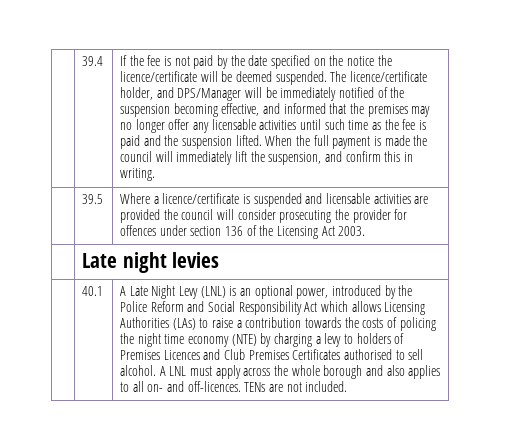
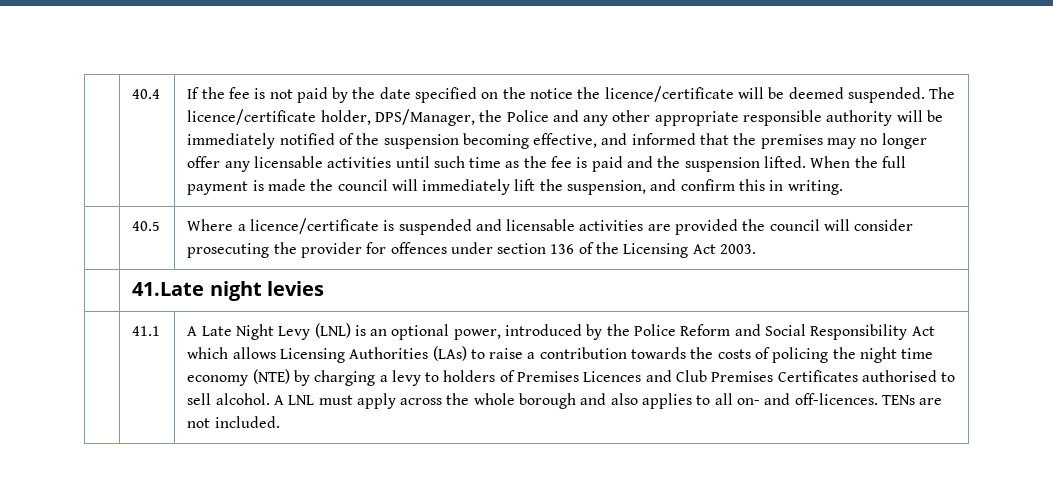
[82,56,104,66] | 39.4 -> [132,89,161,99] | 40.4
[156,87,242,101] and DPS/Manager -> [374,109,893,126] DPS/Manager, the Police and any other appropriate responsible authority
[82,194,104,204] 39.5 -> [132,221,161,231] 40.5
[82,253,118,268] Late -> [132,282,205,296] 41.Late
[82,286,104,296] 40.1 -> [132,326,161,336] 41.1

